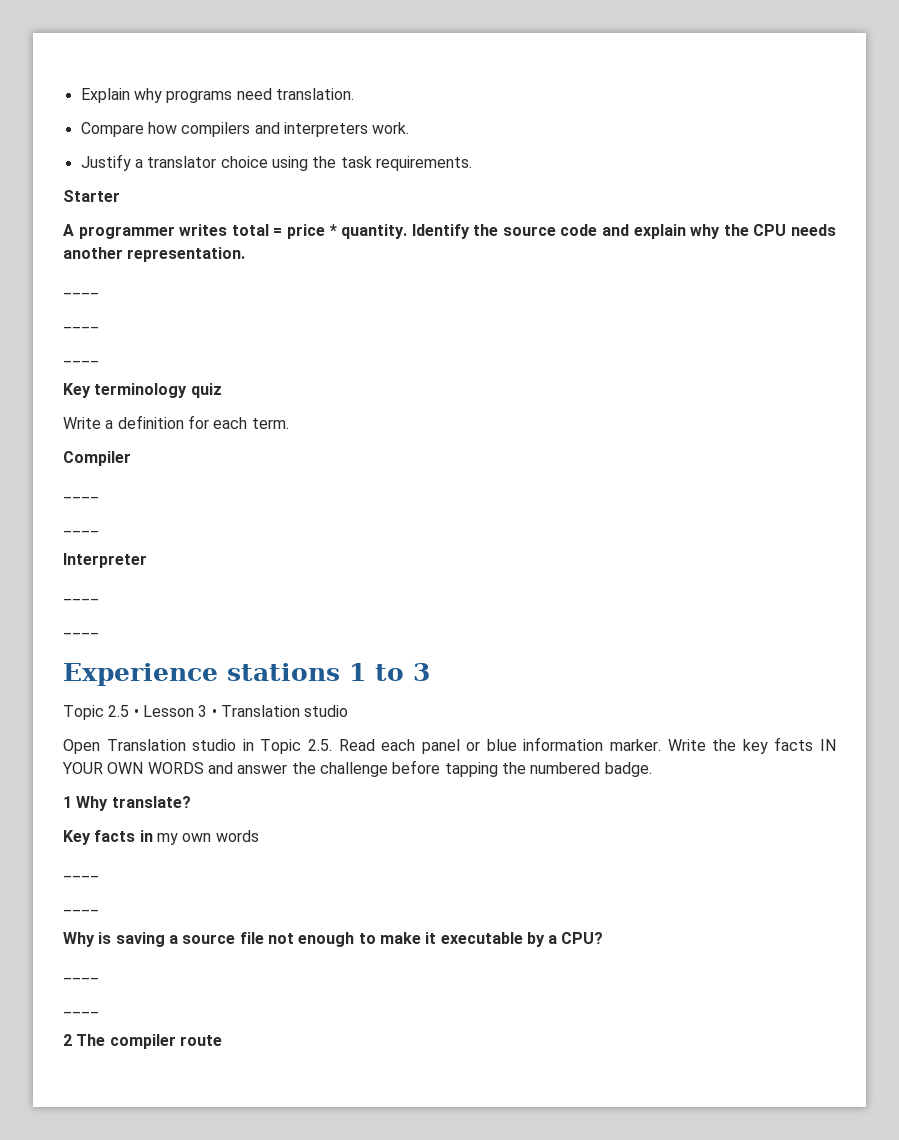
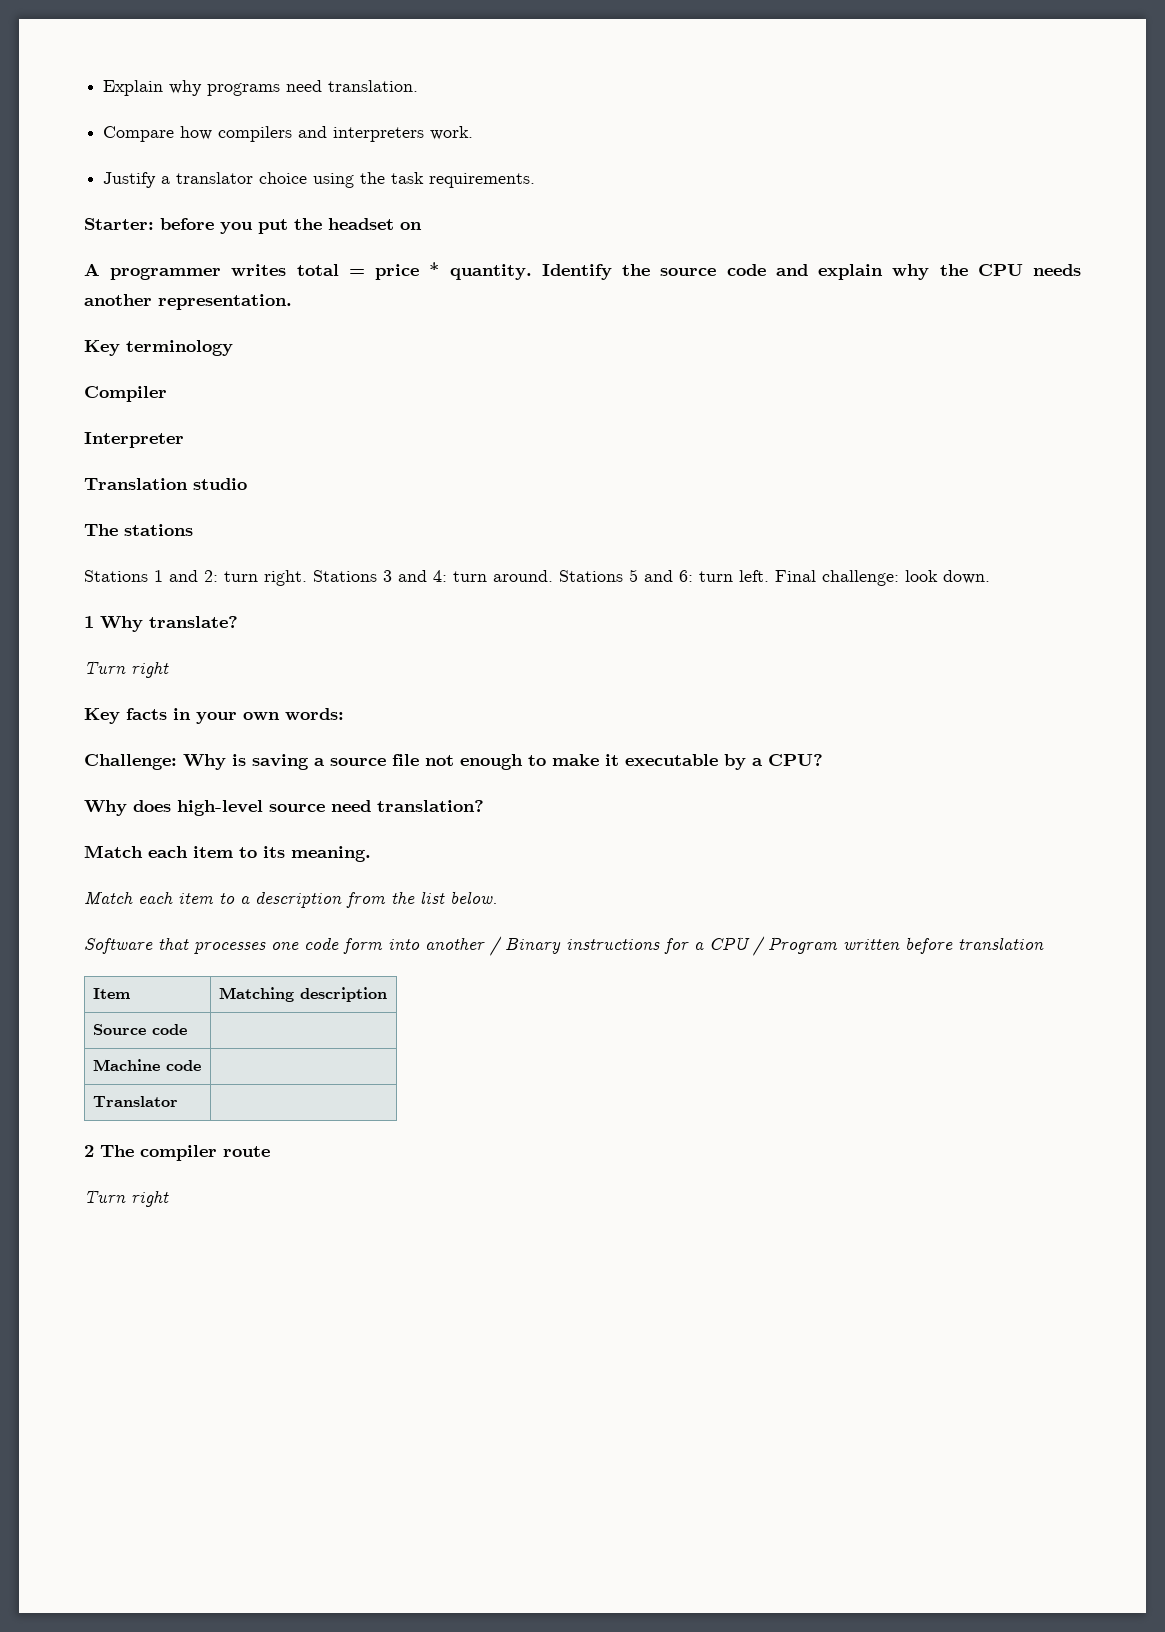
[63,190,120,202] Starter -> [84,218,422,234] Starter: before you put the headset on
[63,292,99,295] [63,326,99,329] [63,360,99,363] // ____ // ____ // ____ -> (292, 302) none
[190,383,222,398] [63,415,289,429] quiz // Write a definition for each term. -> (233, 348) none
[63,496,99,499] [63,530,99,533] // ____ // ____ -> (167, 394) none
[63,598,99,601] [63,632,99,635] [63,663,430,686] [63,705,349,720] [63,737,837,754] [62,760,652,777] ____ // ____ // Experience stations 1 to 3 // Topic 2.5 • Lesson 3 • Translation studio // Open Translation studio in Topic 2.5. Read each panel or blue information marker. Write the key facts IN YOUR OWN WORDS and answer the challenge before tapping the numbered badge. -> [84,478,247,490] [84,524,193,536] [84,569,990,586] Translation studio // The stations // Stations 1 and 2: turn right. Stations 3 and 4: turn around. Stations 5 and 6: turn left. Final challenge: look down.
(191, 802) none -> [84,661,169,678] // Turn right
[156,830,259,845] [63,875,99,878] [63,909,99,912] my own words // ____ // ____ // -> [196,708,344,724] [84,754,177,770] your own words: // Challenge:
[63,977,99,980] [63,1011,99,1014] ____ // ____ -> [84,800,484,816] [84,845,371,862] [84,891,498,908] [84,936,1044,956] [92,988,130,999] [218,987,387,1002] [92,1024,187,1035] [92,1059,201,1071] [92,1096,178,1107] Why does high-level source need translation? // Match each item to its meaning. // Match each item to a description from the list below. // Software that processes one code form into another / Binary instructions for a CPU / Program written before translation // Item | Matching description // Source code | // Machine code | // Translator |
(222, 1040) none -> [84,1190,169,1207] // Turn right

